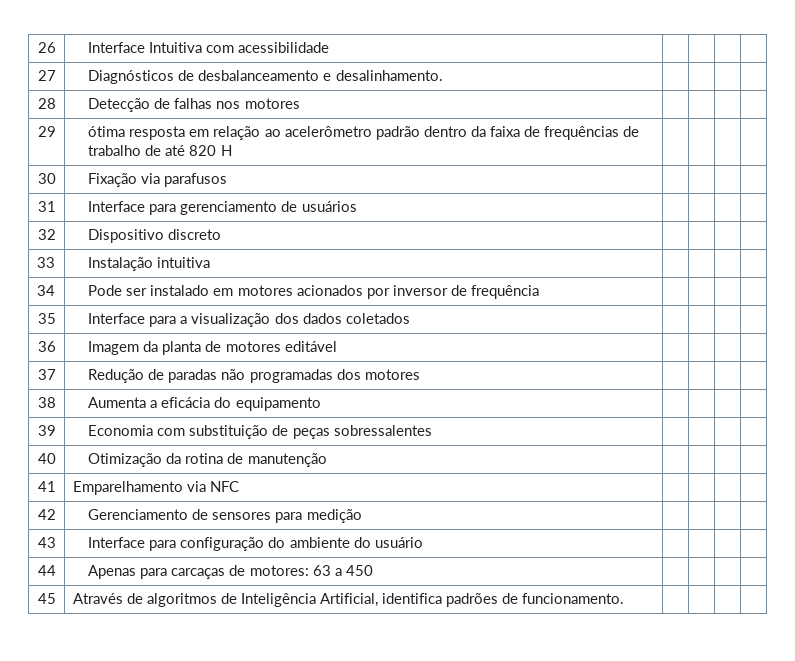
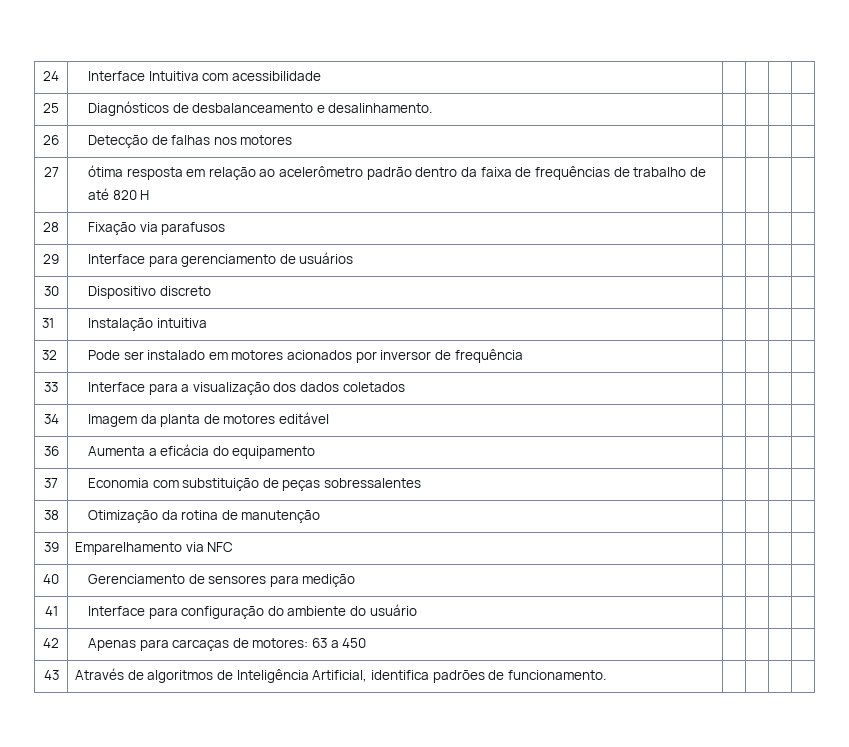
[37,42,56,53] 26 -> [43,71,59,81] 24
[37,70,56,81] 27 -> [43,103,59,113] 25
[37,98,56,109] 28 -> [43,135,59,145] 26
[37,126,56,137] 29 -> [43,167,59,177] 27
[37,173,56,184] 30 -> [43,222,59,232] 28
[37,201,56,212] 31 -> [43,254,59,264] 29
[37,229,56,240] 32 -> [43,286,59,296] 30
[36,257,55,268] 33 -> [42,318,55,328] 31
[36,285,55,296] 34 -> [42,350,58,360] 32
[37,313,56,324] 35 -> [44,382,58,392] 33
[37,341,56,352] 36 -> [43,414,59,424] 34
[37,369,56,380] [88,369,420,383] [37,397,56,408] 37 | Redução de paradas não programadas dos motores | | | | // 38 -> [43,446,59,456] 36
[37,425,56,436] 39 -> [44,478,58,488] 37
[37,453,56,464] 40 -> [43,510,59,520] 38
[37,481,56,492] 41 -> [43,542,59,552] 39
[37,509,56,520] 42 -> [43,574,59,584] 40
[37,537,56,548] 43 -> [44,606,58,616] 41
[37,565,56,576] 44 -> [43,638,59,648] 42
[37,593,56,604] 45 -> [43,670,59,680] 43

